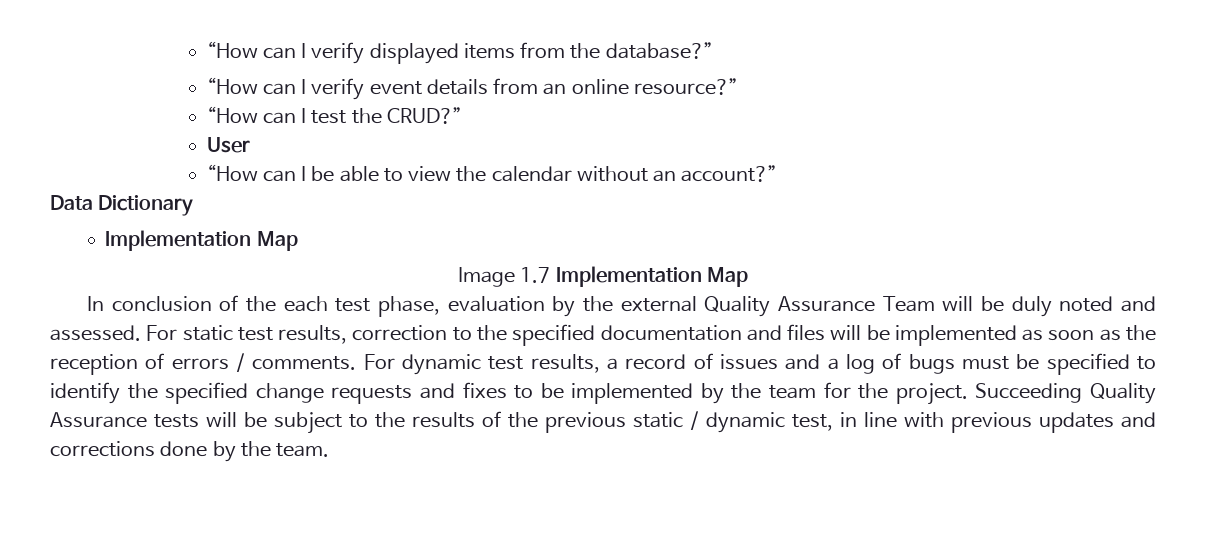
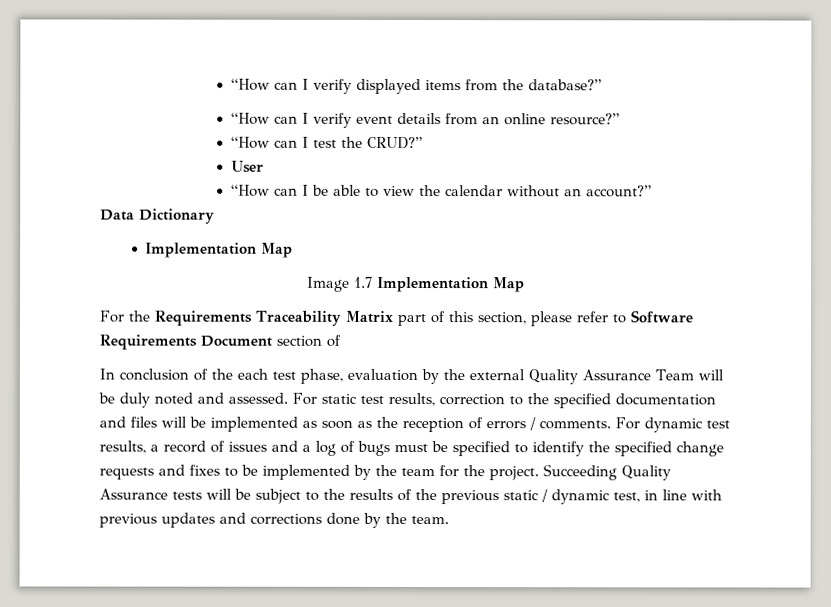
(748, 277) none -> [99,310,693,327] [99,334,341,350] // For the Requirements Traceability Matrix part of this section, please refer to Software Requirements Document section of

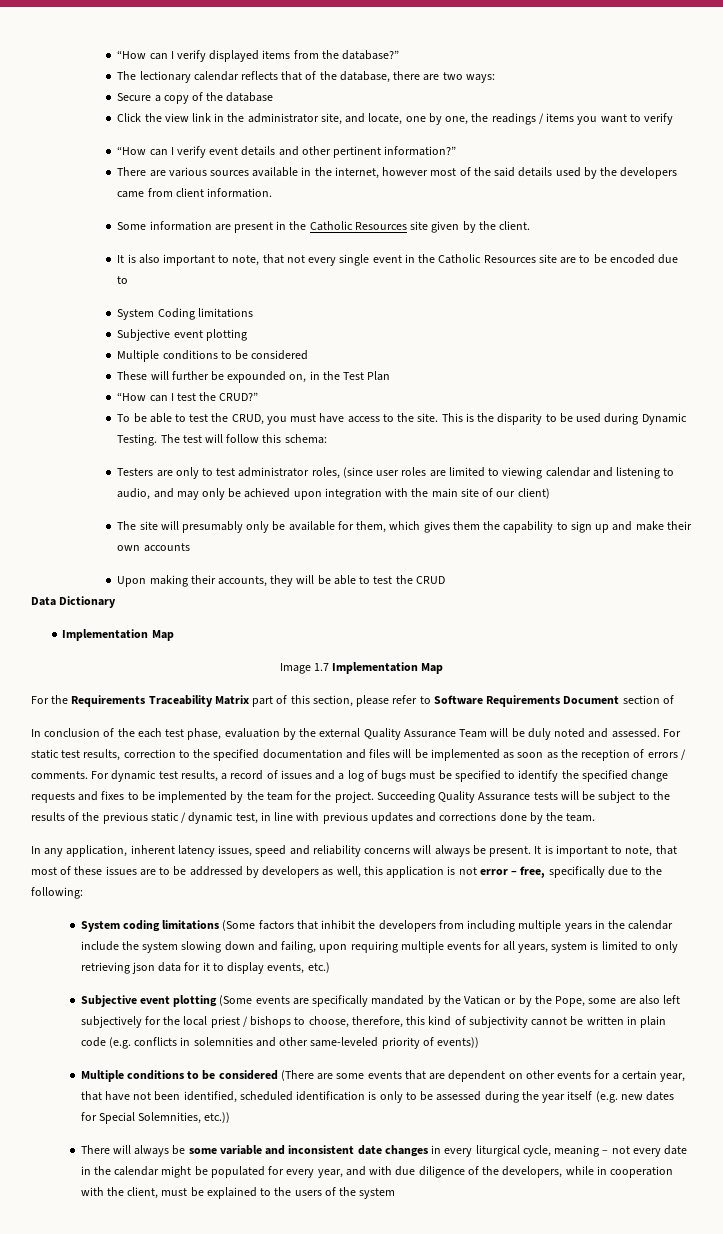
(602, 85) none -> [117,71,495,83] [117,92,274,104] [117,113,674,125] // The lectionary calendar reflects that of the database, there are two ways: // Secure a copy of the database // Click the view link in the administrator site, and locate, one by one, the readings / items you want to verify
[444,113,620,126] from an online resource?” -> [278,146,457,158] [117,167,678,179] [117,188,273,198] [117,221,531,233] [117,254,679,266] [117,276,129,284] [117,308,253,320] [117,329,247,341] [117,350,309,362] [117,371,391,383] and other pertinent information?” // There are various sources available in the internet, however most of the said details used by the developers came from client information. // Some information are present in the Catholic Resources site given by the client. // It is also important to note, that not every single event in the Catholic Resources site are to be encoded due to // System Coding limitations // Subjective event plotting // Multiple conditions to be considered // These will further be expounded on, in the Test Plan
[230,160,264,173] [230,184,652,198] User // “How can I be able to view the calendar without an account?” -> [117,413,687,425] [117,434,327,446] [117,467,675,479] [117,488,550,500] [117,521,692,533] [117,543,190,552] [117,575,445,587] To be able to test the CRUD, you must have access to the site. This is the disparity to be used during Dynamic Testing. The test will follow this schema: // Testers are only to test administrator roles, (since user roles are limited to viewing calendar and listening to audio, and may only be achieved upon integration with the main site of our client) // The site will presumably only be available for them, which gives them the capability to sign up and make their own accounts // Upon making their accounts, they will be able to test the CRUD
(449, 520) none -> [31,845,677,857] [31,866,663,878] [31,887,83,899] [80,920,674,932] [80,941,679,953] [80,962,330,974] [80,995,681,1007] [80,1016,667,1028] [80,1037,480,1049] [80,1070,686,1082] [80,1091,675,1103] [80,1112,231,1124] [80,1145,688,1157] [80,1166,674,1178] [80,1187,396,1199] // In any application, inherent latency issues, speed and reliability concerns will always be present. It is important to note, that most of these issues are to be addressed by developers as well, this application is not error – free, specifically due to the following: // System coding limitations (Some factors that inhibit the developers from including multiple years in the calendar include the system slowing down and failing, upon requiring multiple events for all years, system is limited to only retrieving json data for it to display events, etc.) // Subjective event plotting (Some events are specifically mandated by the Vatican or by the Pope, some are also left subjectively for the local priest / bishops to choose, therefore, this kind of subjectivity cannot be written in plain code (e.g. conflicts in solemnities and other same-leveled priority of events)) // Multiple conditions to be considered (There are some events that are dependent on other events for a certain year, that have not been identified, scheduled identification is only to be assessed during the year itself (e.g. new dates for Special Solemnities, etc.)) // There will always be some variable and inconsistent date changes in every liturgical cycle, meaning – not every date in the calendar might be populated for every year, and with due diligence of the developers, while in cooperation with the client, must be explained to the users of the system

